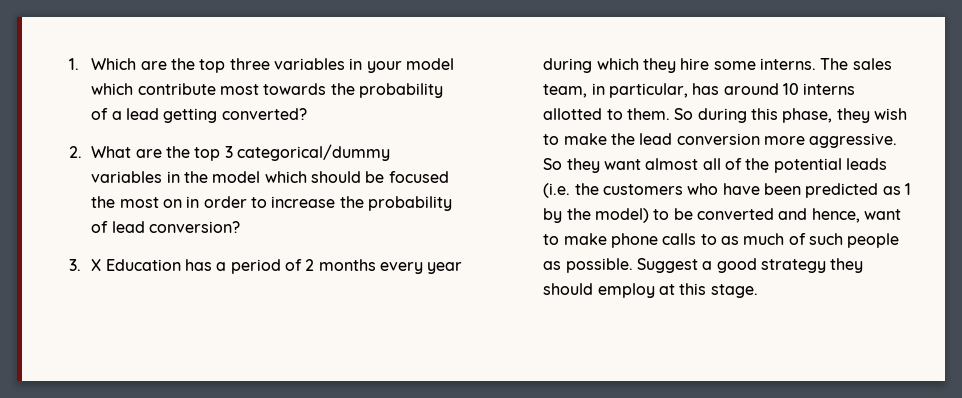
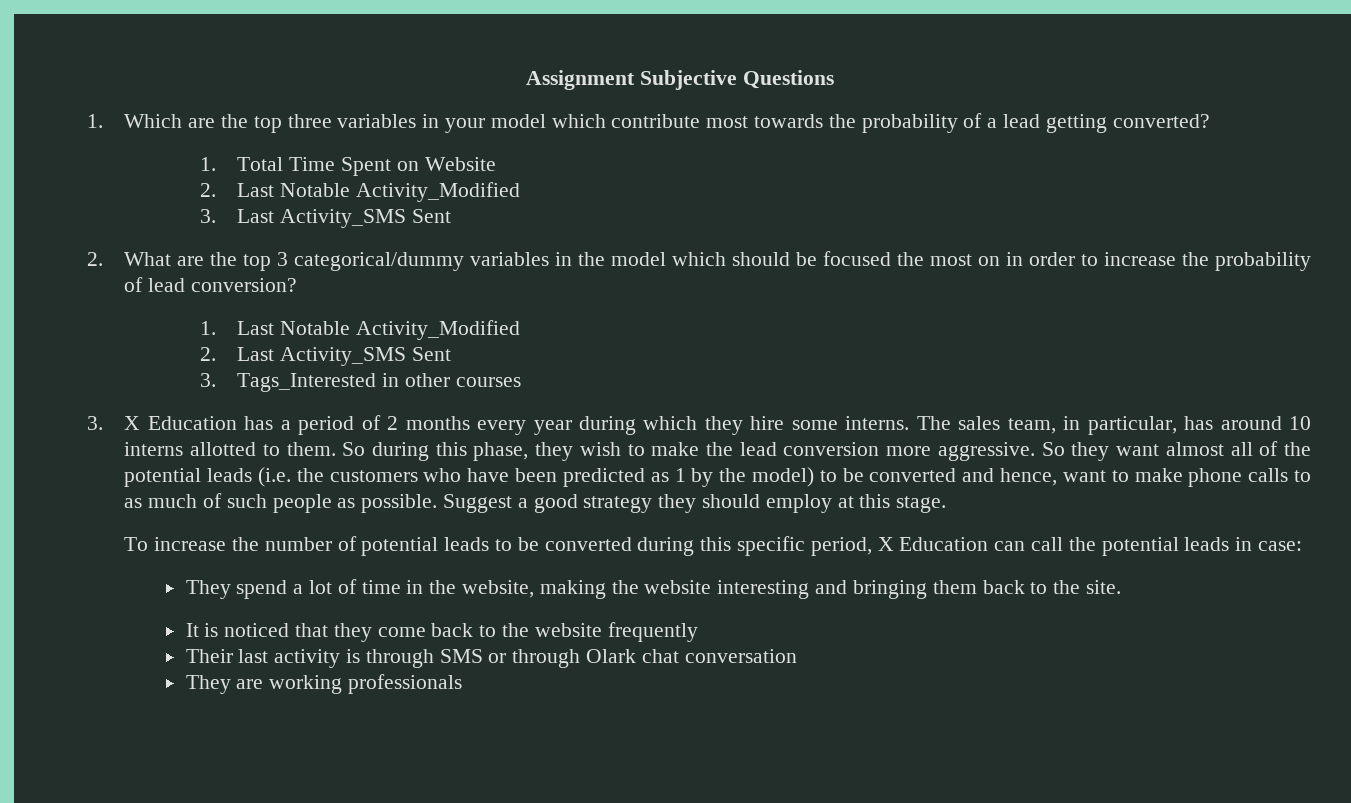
(69, 64) none -> [526,70,834,90] Assignment Subjective Questions //
(307, 114) none -> [199,157,496,176] [199,182,520,202] [199,209,451,228] // 1. Total Time Spent on Website // 2. Last Notable Activity_Modified // 3. Last Activity_SMS Sent
(240, 227) none -> [199,320,520,340] [199,347,451,366] [199,373,521,392] // 1. Last Notable Activity_Modified // 2. Last Activity_SMS Sent // 3. Tags_Interested in other courses
(758, 291) none -> [124,536,1303,556] [185,579,1121,599] [185,622,698,642] [185,649,797,668] [185,674,463,694] // To increase the number of potential leads to be converted during this specific period, X Education can call the potential leads in case: // They spend a lot of time in the website, making the website interesting and bringing them back to the site. // It is noticed that they come back to the website frequently // Their last activity is through SMS or through Olark chat conversation // They are working professionals

